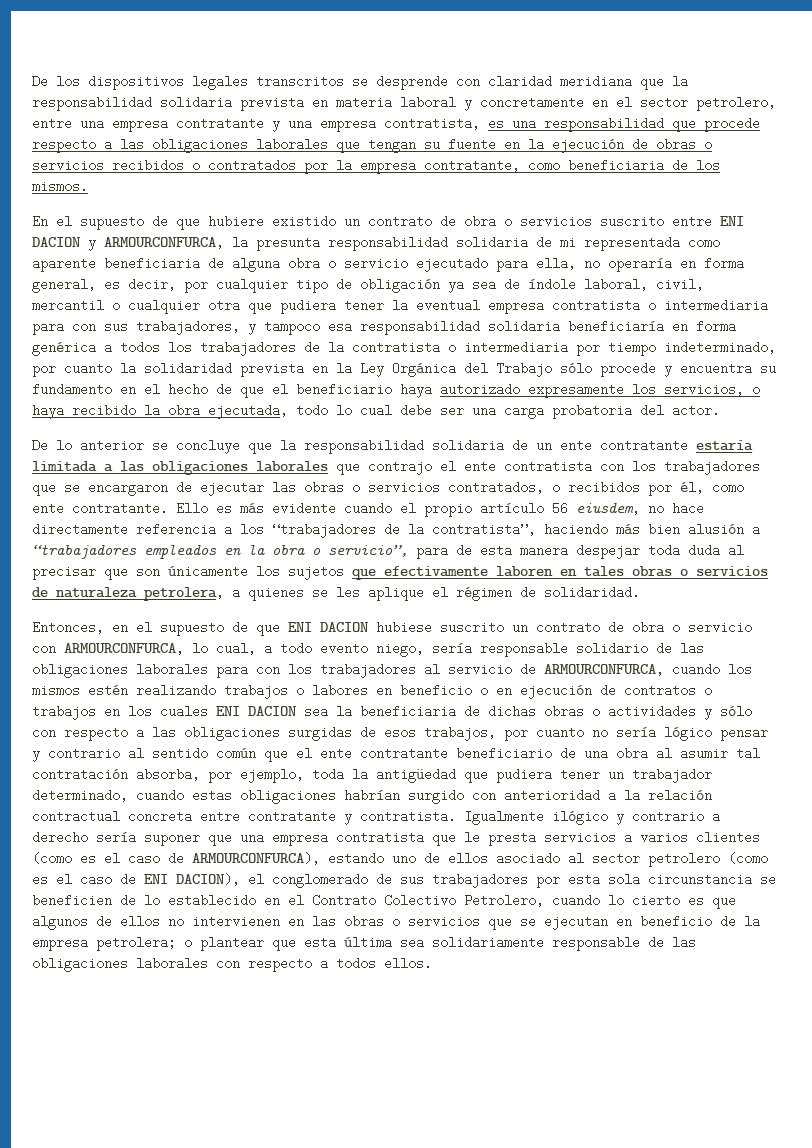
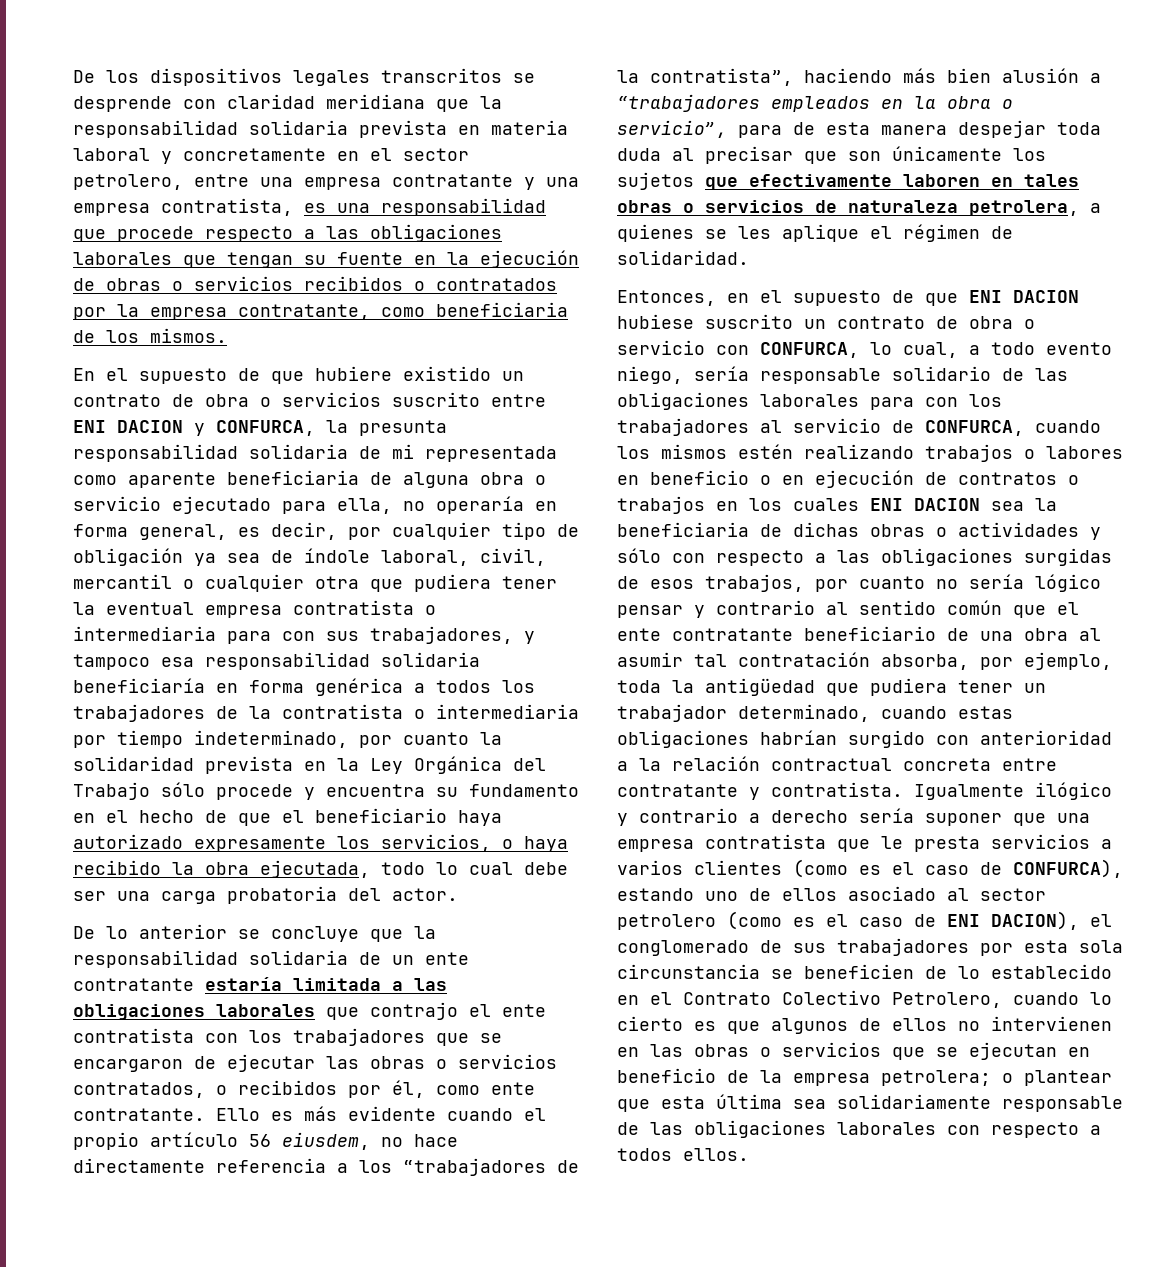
[104,236,224,249] ARMOURCONFURCA, -> [216,420,315,436] CONFURCA,
[64,642,184,655] ARMOURCONFURCA, -> [760,342,859,358] CONFURCA,
[544,663,664,676] ARMOURCONFURCA, -> [925,420,1024,436] CONFURCA,
[192,852,320,865] ARMOURCONFURCA), -> [1013,859,1123,878] CONFURCA),

